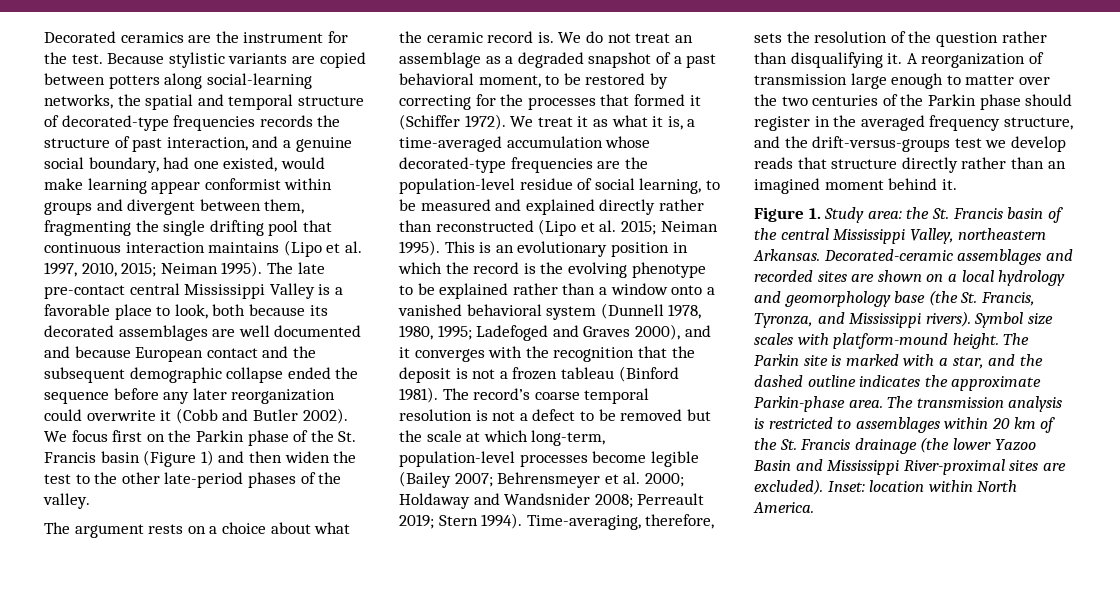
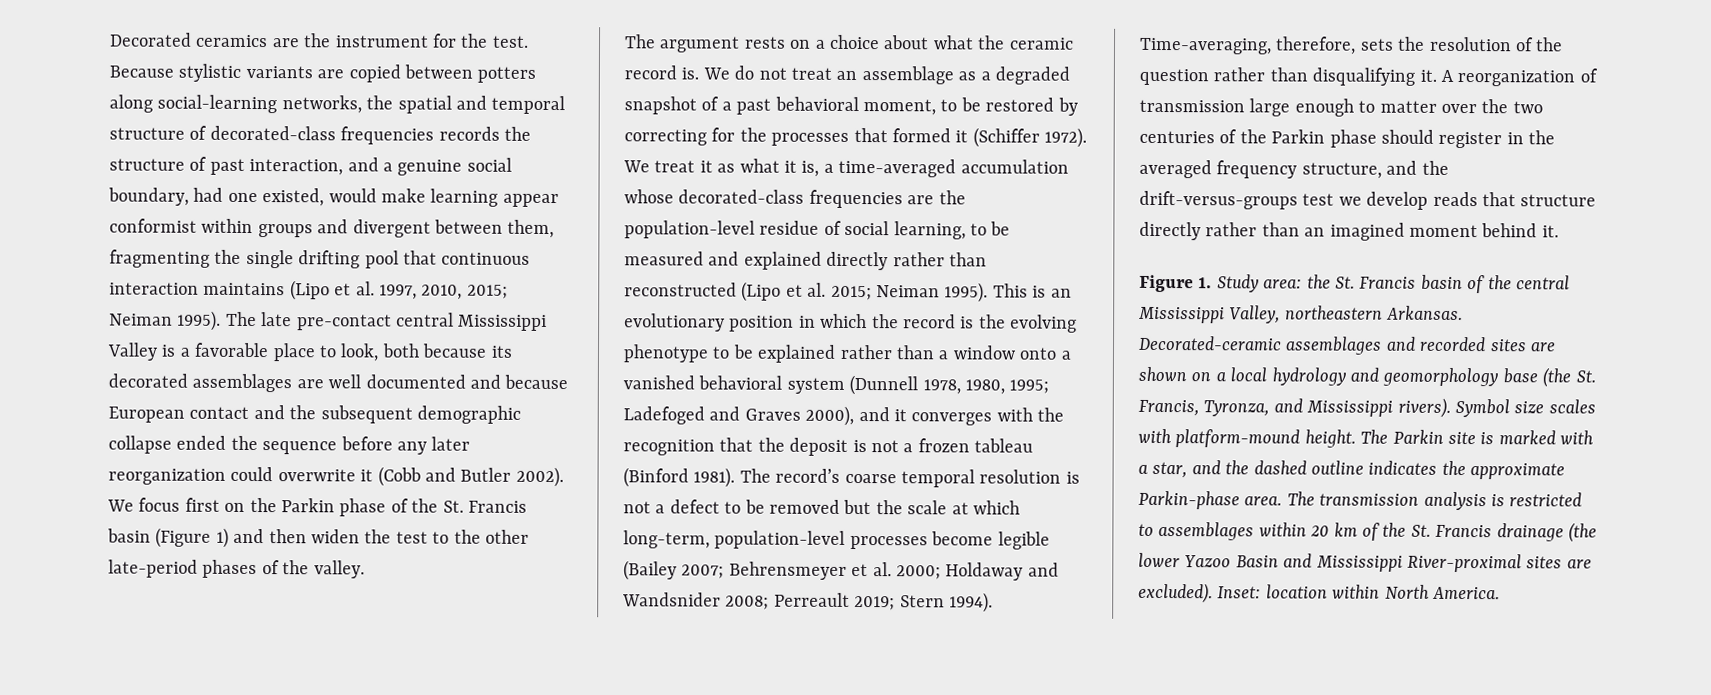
[61,115,169,131] decorated-type -> [209,125,336,141] decorated-class
[399,157,506,173] decorated-type -> [678,189,805,204] decorated-class

